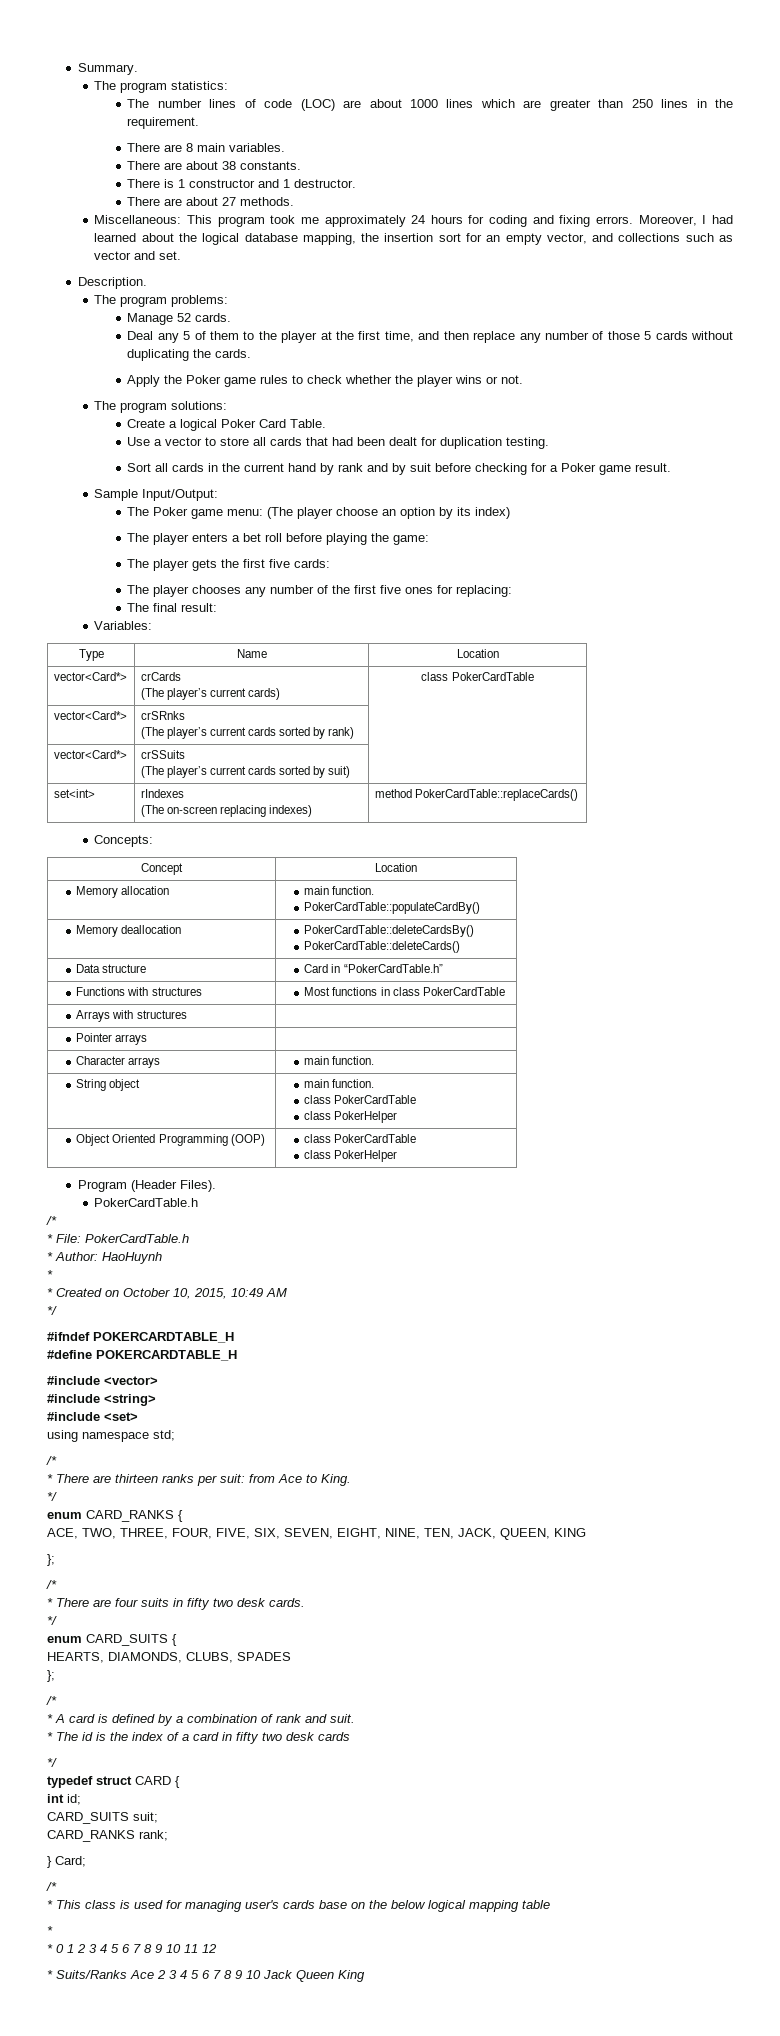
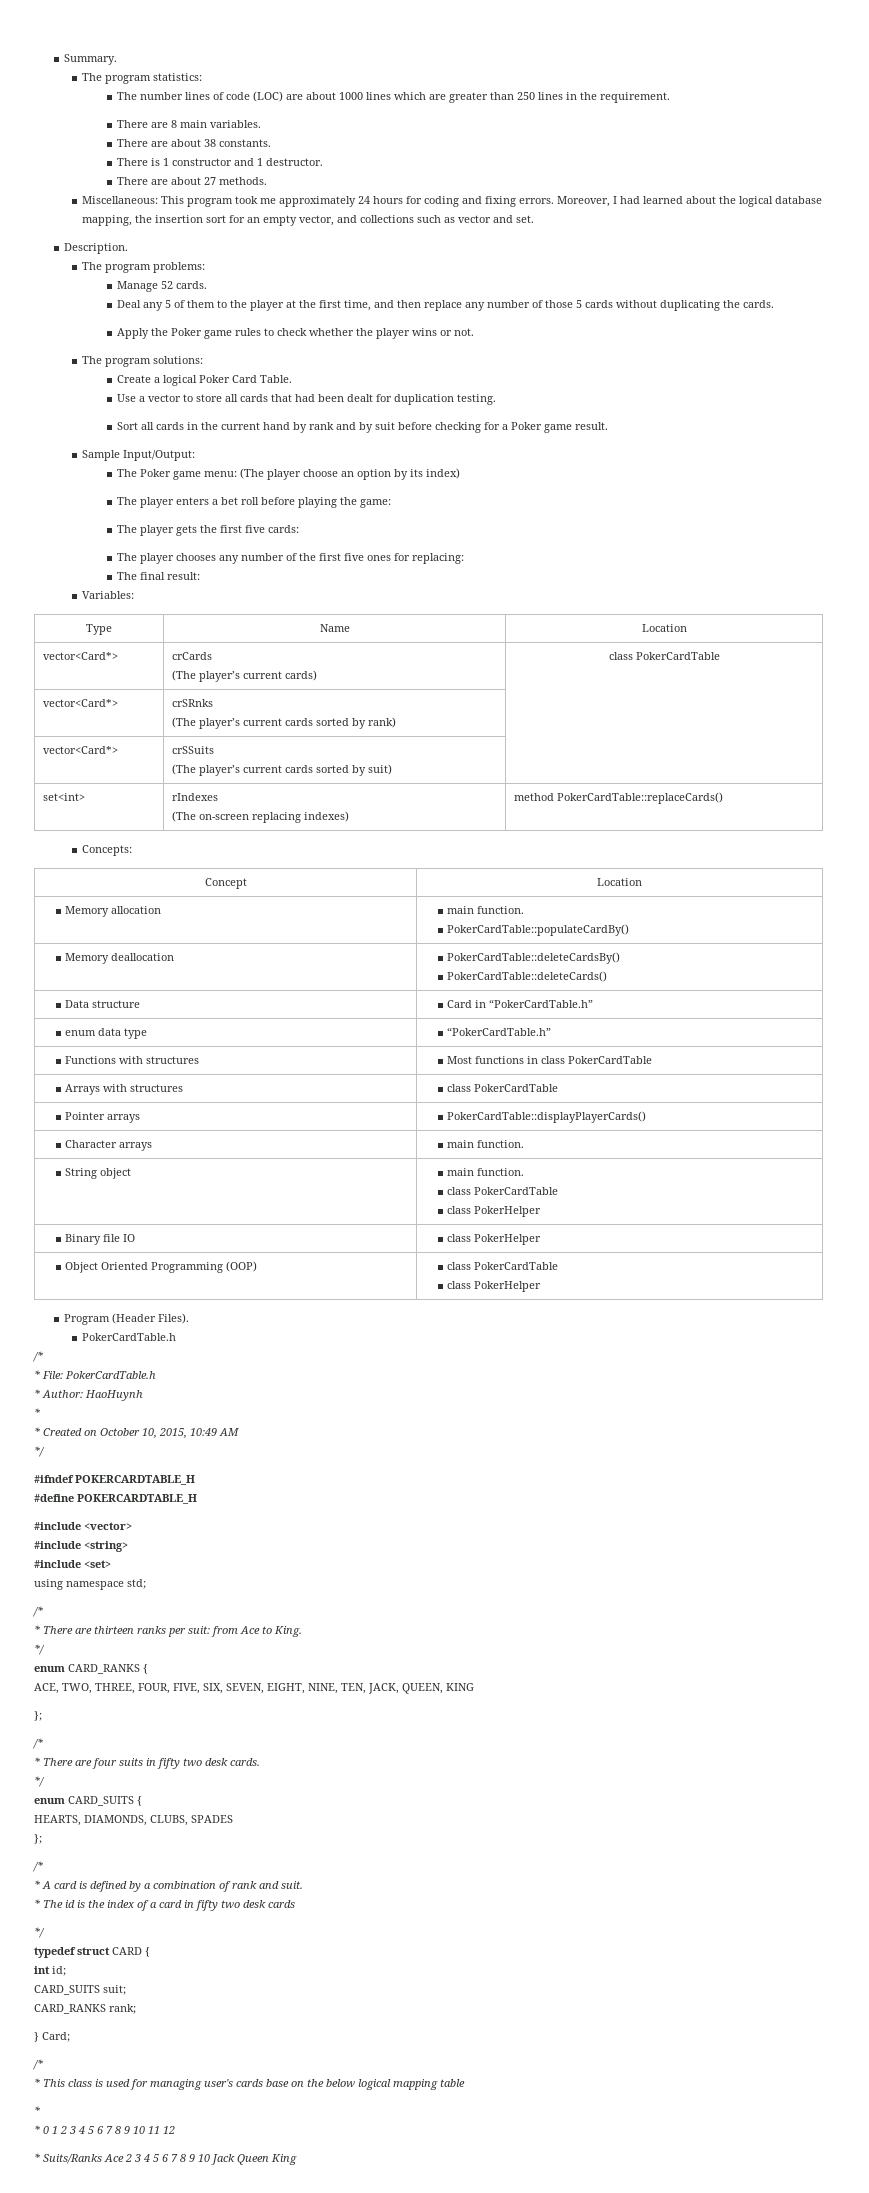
(443, 968) none -> [65,1028,148,1039] [447,1027,552,1036] // enum data type | “PokerCardTable.h”
(187, 1014) none -> [447,1084,559,1092] class PokerCardTable
(148, 1039) none -> [447,1111,647,1123] PokerCardTable::displayPlayerCards()
(398, 1117) none -> [65,1234,136,1245] [447,1234,542,1245] // Binary file IO | class PokerHelper

